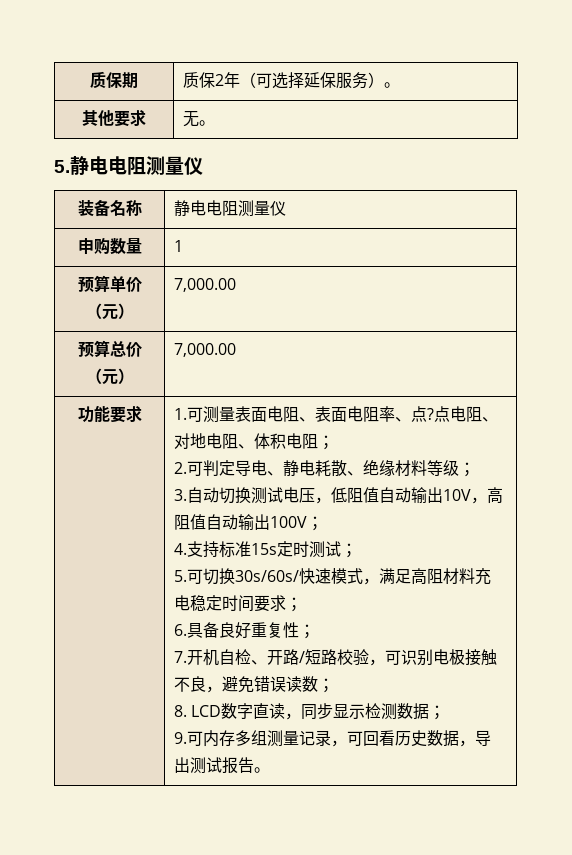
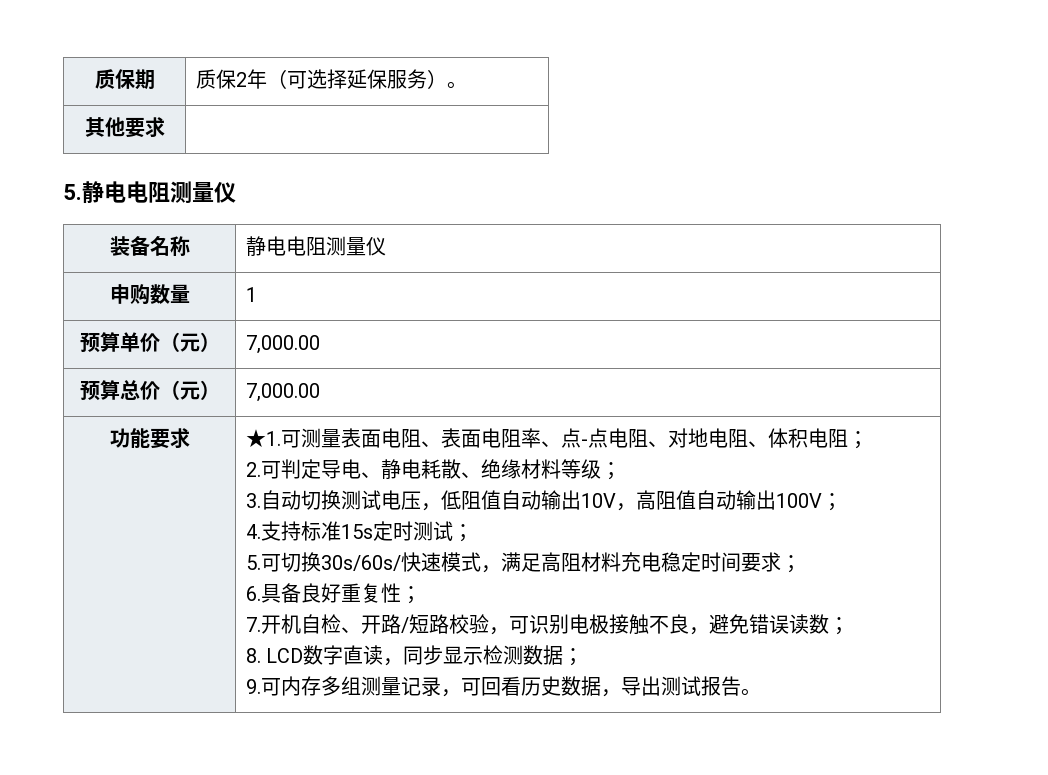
[183,111,216,127] 无。 -> (165, 127) none
[174,408,188,420] 1. -> [245,429,281,447] ★1.
[427,408,435,420] ? -> [580,439,588,446] -

